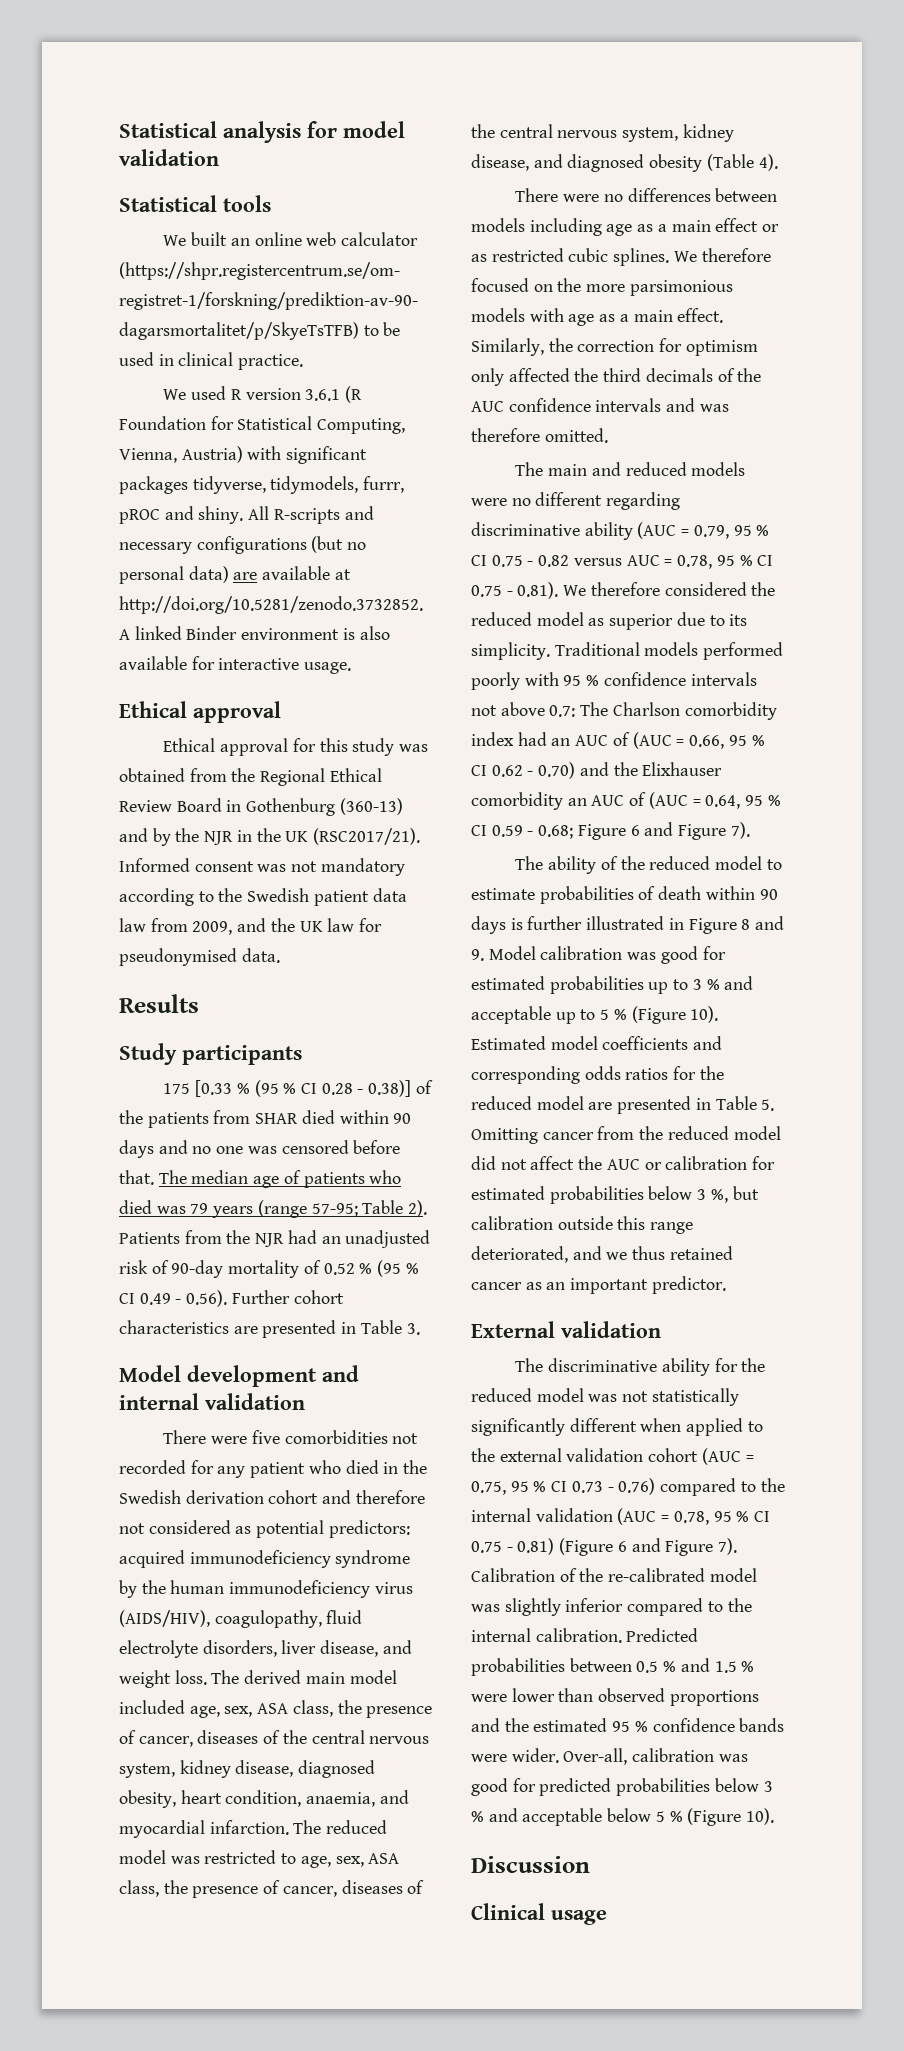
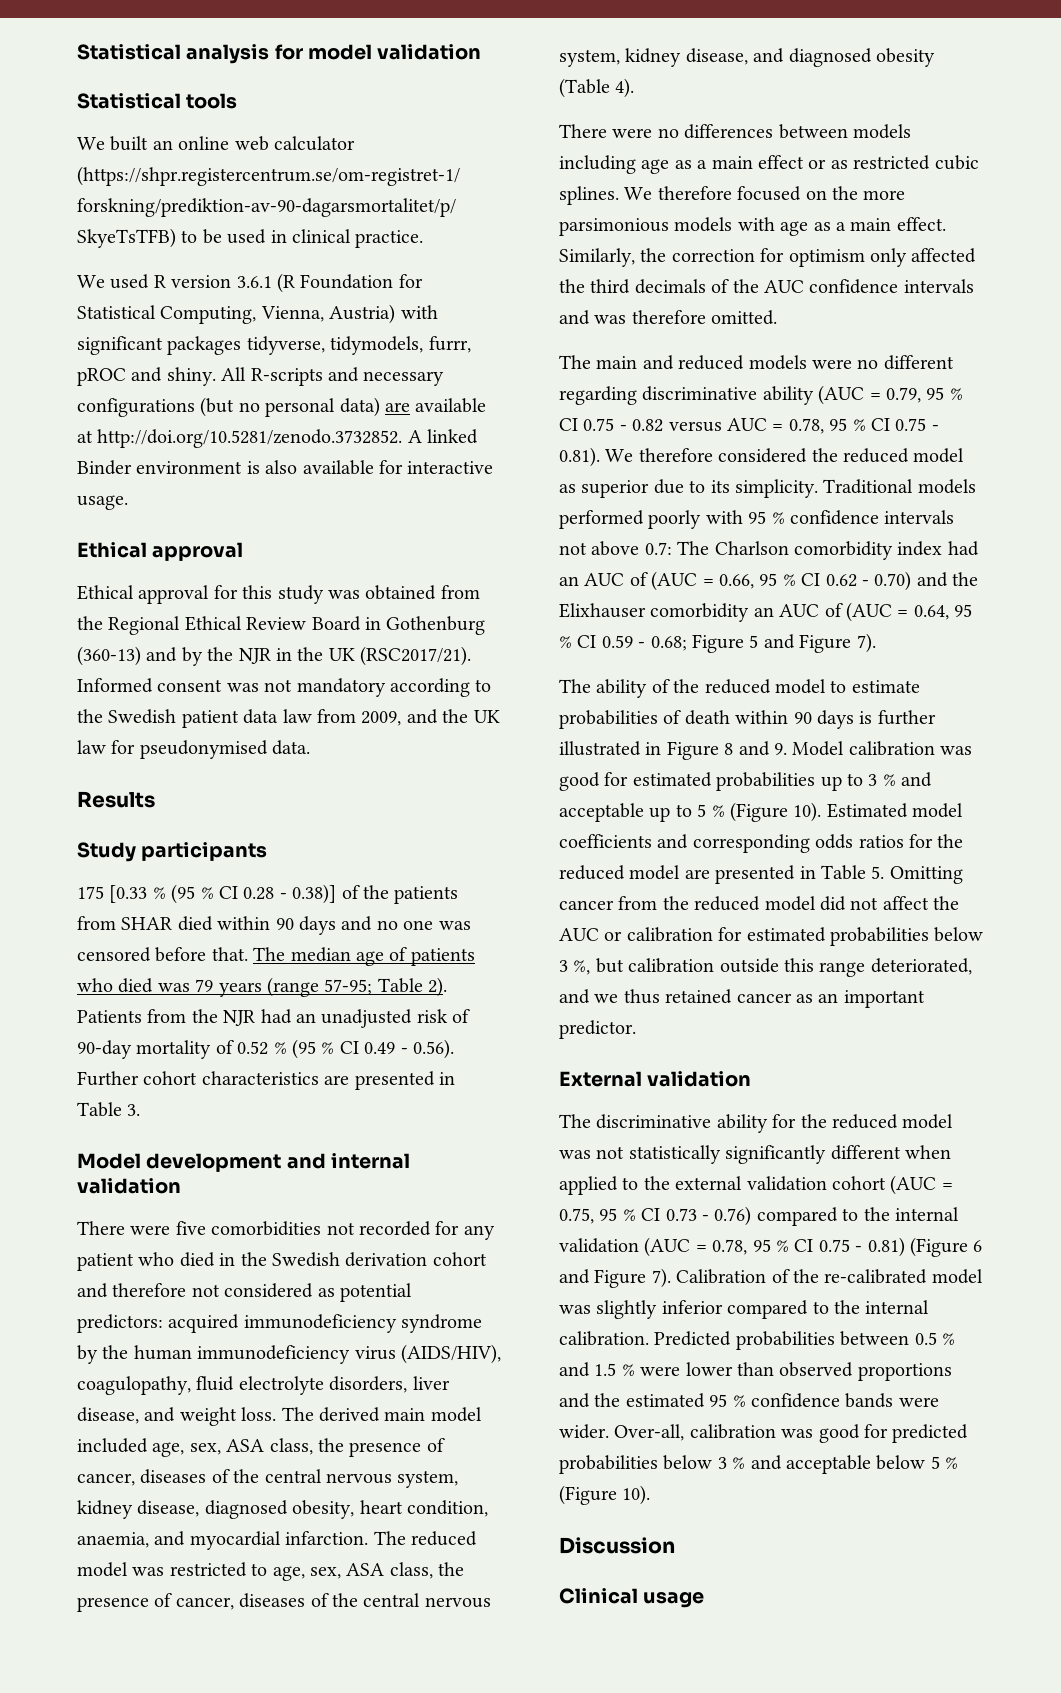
[630,825,640,836] 6 -> [749,635,759,648] 5

